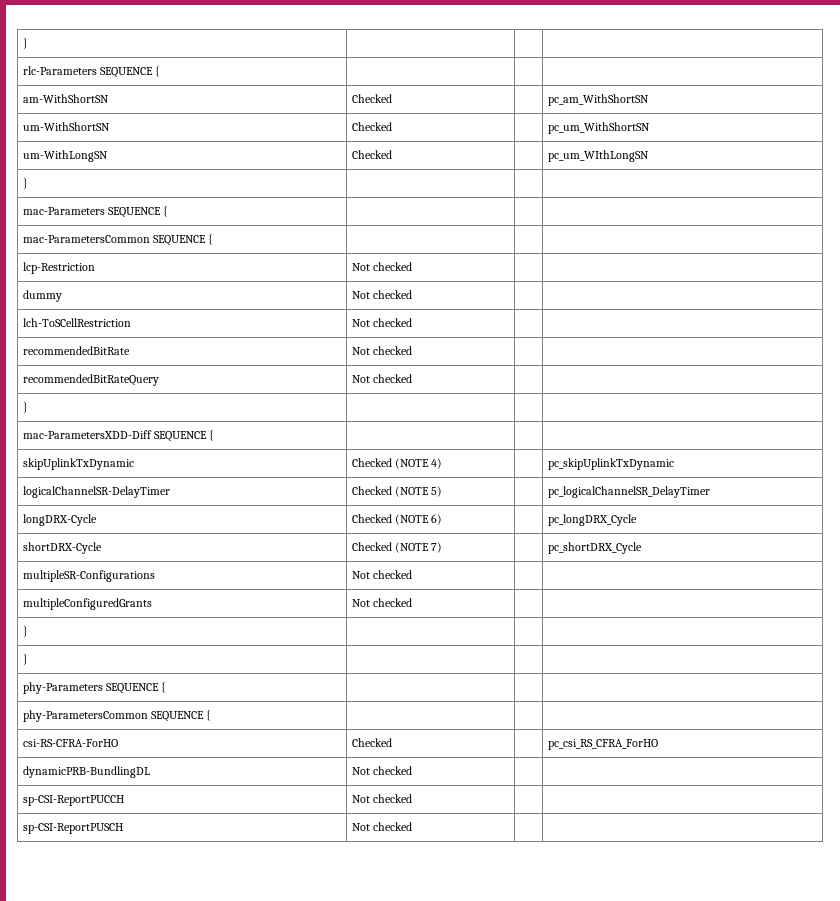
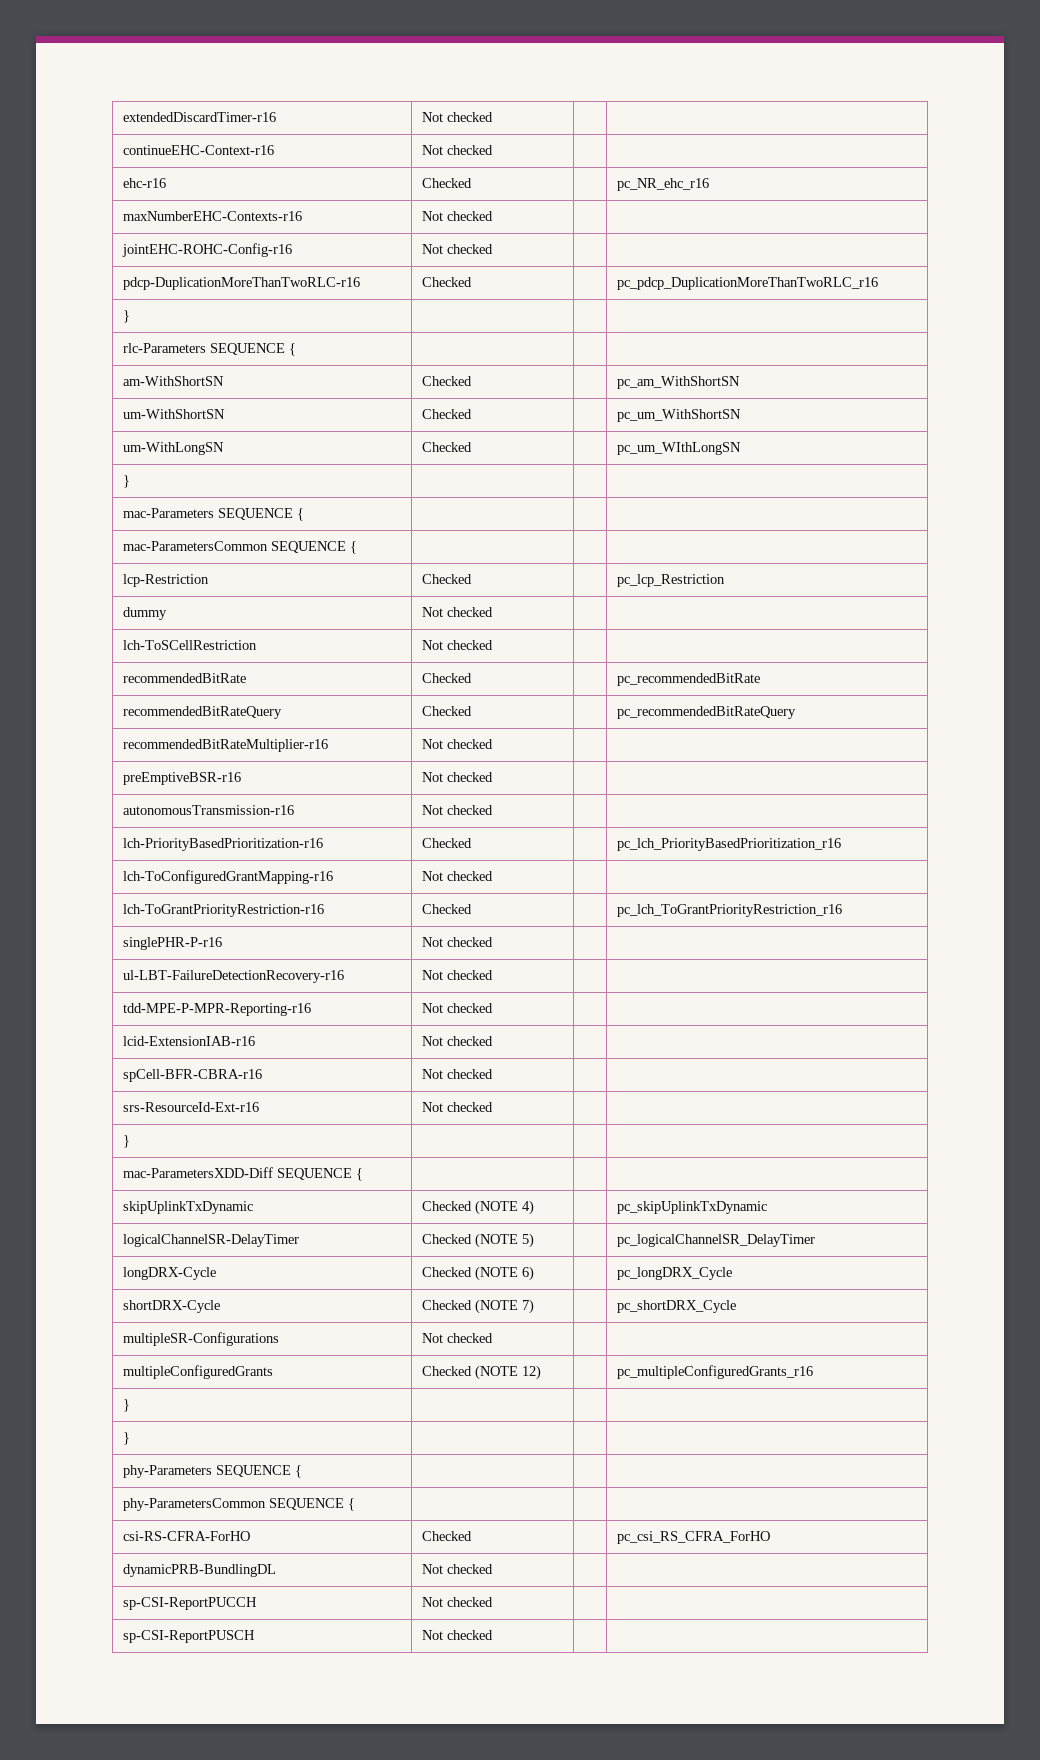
(22, 43) none -> [122,112,276,122] [421,112,493,122] [122,145,274,155] [421,145,493,155] [122,178,166,188] [421,178,472,188] [616,178,709,191] [122,211,302,221] [421,211,493,221] [121,243,292,257] [421,244,493,254] [122,277,360,290] [421,277,472,287] [616,277,878,290] extendedDiscardTimer-r16 | Not checked | | // continueEHC-Context-r16 | Not checked | | // ehc-r16 | Checked | | pc_NR_ehc_r16 // maxNumberEHC-Contexts-r16 | Not checked | | // jointEHC-ROHC-Config-r16 | Not checked | | // pdcp-DuplicationMoreThanTwoRLC-r16 | Checked | | pc_pdcp_DuplicationMoreThanTwoRLC_r16 //
[351,262,412,271] Not checked | | -> [421,574,472,584] [616,574,725,587] Checked | | pc_lcp_Restriction
[351,346,412,355] [22,374,159,386] Not checked | | // recommendedBitRateQuery -> [421,673,472,683] [616,673,760,686] [122,706,282,719] [421,706,472,716] [616,706,796,719] [122,739,328,752] [421,739,493,749] [122,772,241,785] [421,772,493,782] [122,805,294,815] [421,805,493,815] [122,838,323,851] [421,838,472,848] [616,838,841,851] [122,870,333,884] [421,871,493,881] [122,904,324,917] [421,904,472,914] [616,904,842,917] [122,937,222,950] [421,937,493,947] [122,970,344,983] [421,970,493,980] [122,1003,311,1016] [421,1003,493,1013] [122,1036,255,1046] [421,1036,493,1046] [122,1069,262,1082] [421,1069,493,1079] [122,1102,259,1112] Checked | | pc_recommendedBitRate // recommendedBitRateQuery | Checked | | pc_recommendedBitRateQuery // recommendedBitRateMultiplier-r16 | Not checked | | // preEmptiveBSR-r16 | Not checked | | // autonomousTransmission-r16 | Not checked | | // lch-PriorityBasedPrioritization-r16 | Checked | | pc_lch_PriorityBasedPrioritization_r16 // lch-ToConfiguredGrantMapping-r16 | Not checked | | // lch-ToGrantPriorityRestriction-r16 | Checked | | pc_lch_ToGrantPriorityRestriction_r16 // singlePHR-P-r16 | Not checked | | // ul-LBT-FailureDetectionRecovery-r16 | Not checked | | // tdd-MPE-P-MPR-Reporting-r16 | Not checked | | // lcid-ExtensionIAB-r16 | Not checked | | // spCell-BFR-CBRA-r16 | Not checked | | // srs-ResourceId-Ext-r16
[351,598,412,607] Not checked | | -> [421,1365,541,1380] [616,1365,813,1379] Checked (NOTE 12) | | pc_multipleConfiguredGrants_r16

